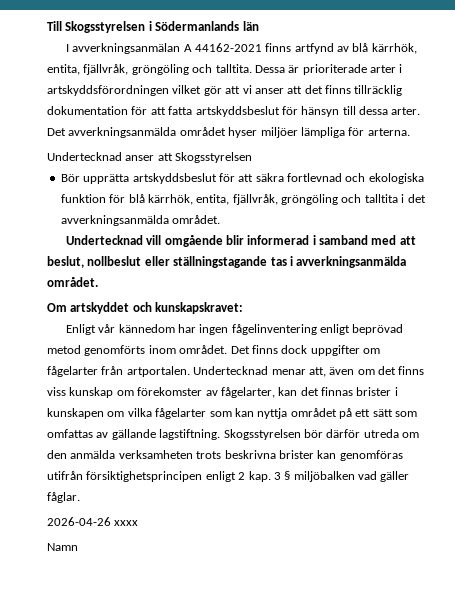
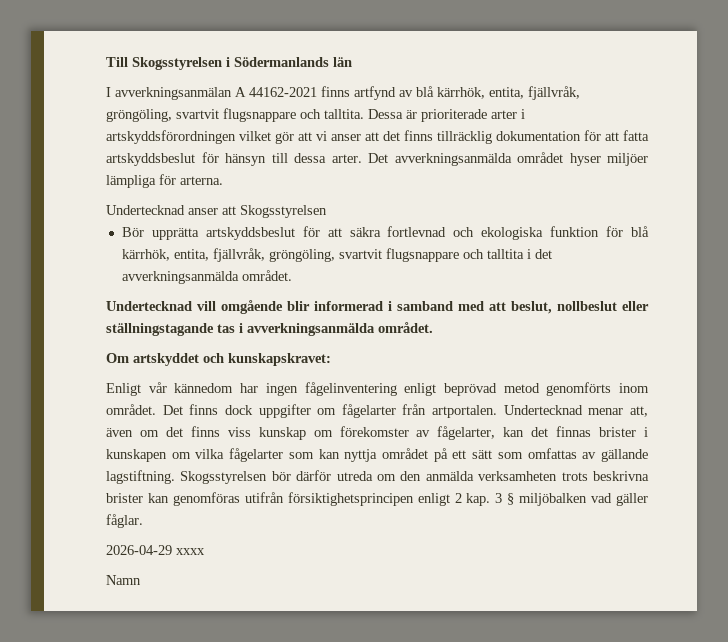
[131,64,189,75] gröngöling -> [106,108,296,122] gröngöling, svartvit flugsnappare
[281,194,338,205] gröngöling -> [268,248,459,262] gröngöling, svartvit flugsnappare
[47,517,111,526] 2026-04-26 -> [106,545,172,555] 2026-04-29

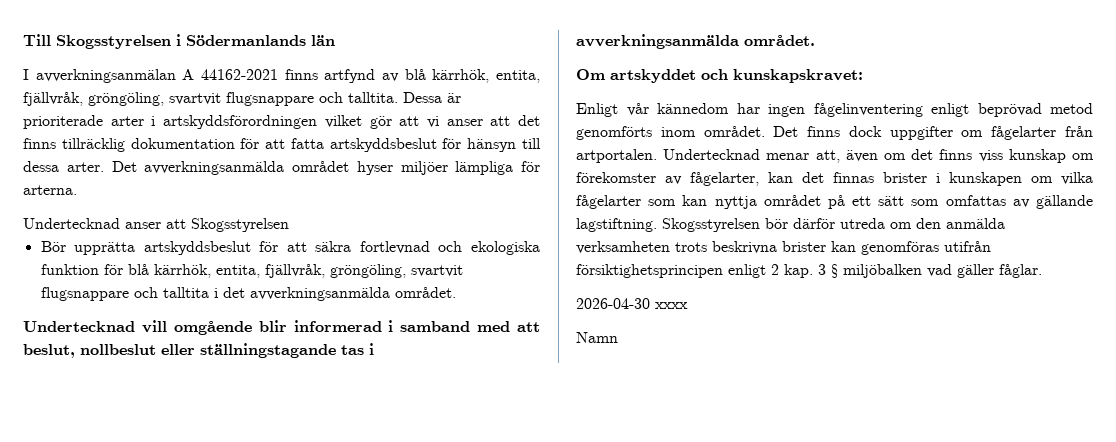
[106,545,172,555] 2026-04-29 -> [576,298,650,309] 2026-04-30

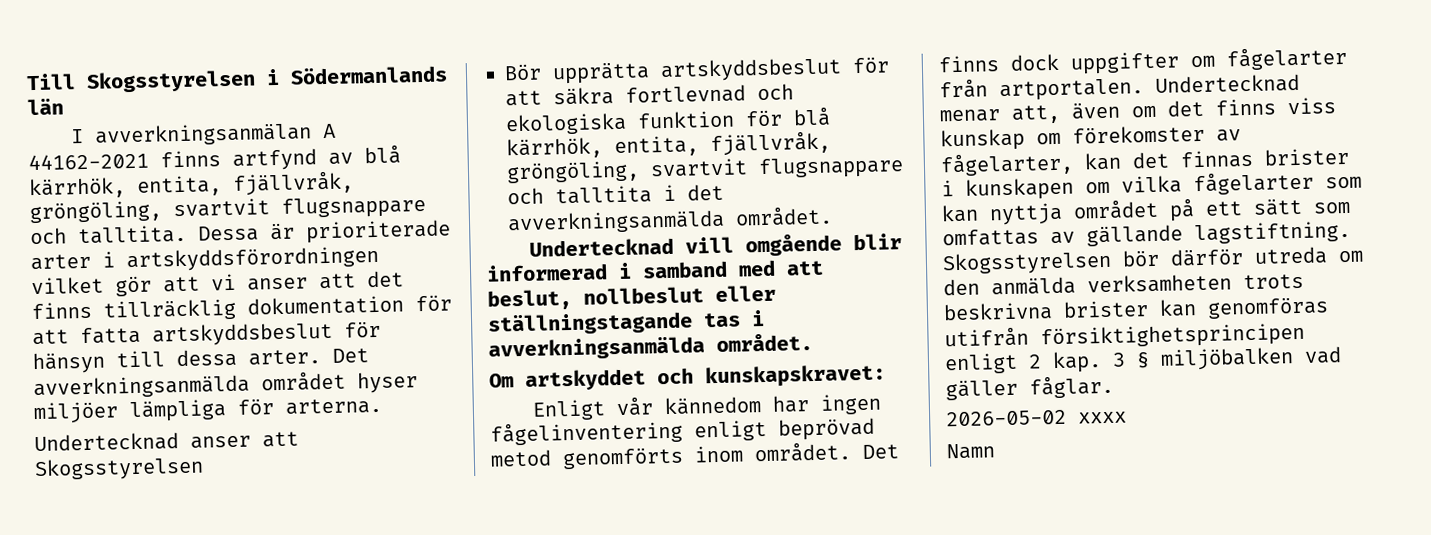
[576,298,650,309] 2026-04-30 -> [946,409,1067,427] 2026-05-02

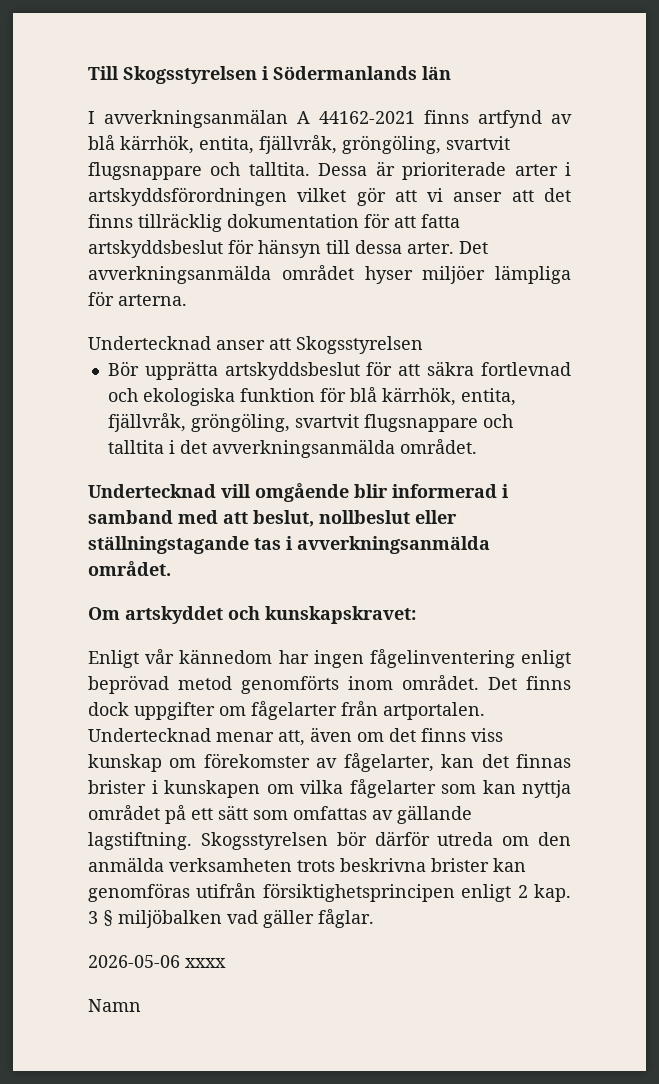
[946,409,1067,427] 2026-05-02 -> [88,955,180,968] 2026-05-06

